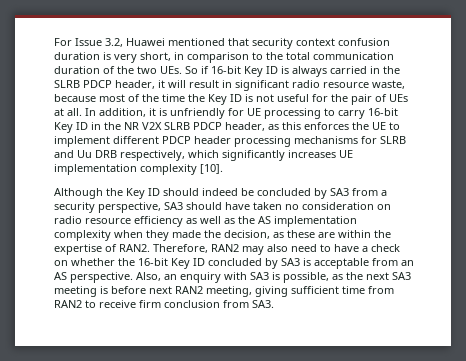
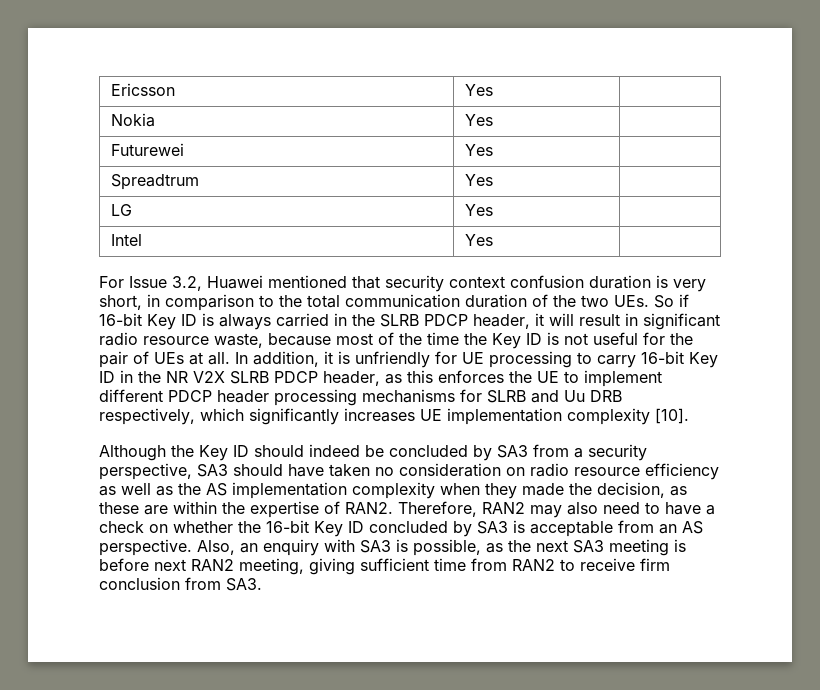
(54, 42) none -> [110,83,175,96] [464,84,493,96] [110,113,155,127] [464,114,493,126] [110,143,184,156] [464,144,493,156] [110,174,199,190] [464,174,493,186] [110,204,132,216] [464,204,493,216] [110,234,142,246] [464,234,493,246] Ericsson | Yes | // Nokia | Yes | // Futurewei | Yes | // Spreadtrum | Yes | // LG | Yes | // Intel | Yes | //

